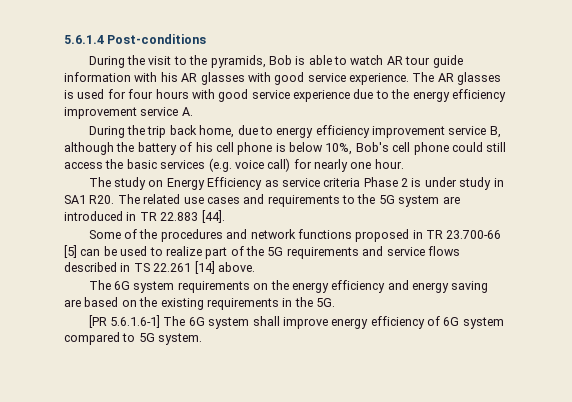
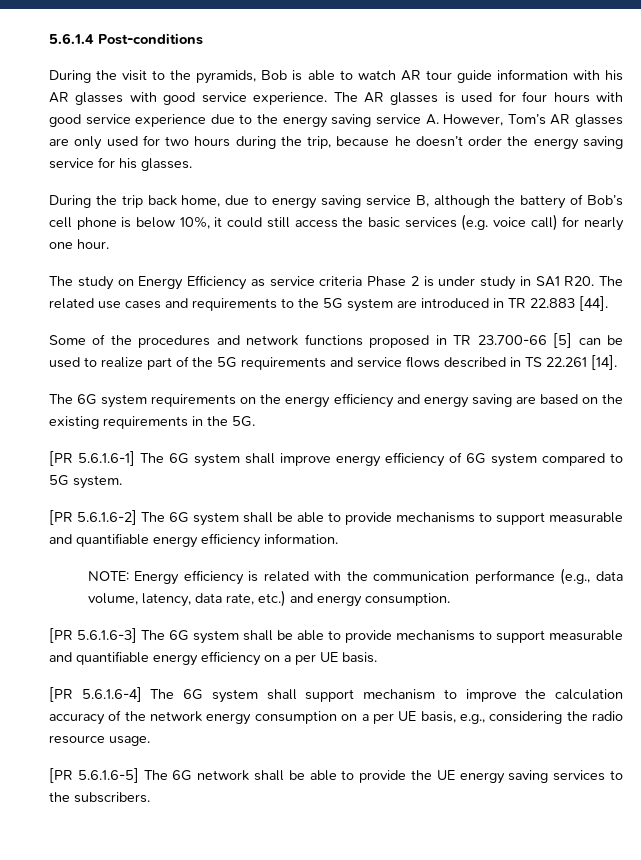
[451,89,506,102] [64,107,137,119] efficiency improvement -> [331,114,372,127] saving
(193, 111) none -> [443,114,624,127] [49,135,623,150] [49,157,192,171] However, Tom’s AR glasses are only used for two hours during the trip, because he doesn’t order the energy saving service for his glasses.
[315,125,446,138] efficiency improvement -> [320,195,361,208] saving
[195,142,213,152] his -> [587,195,624,206] Bob’s
[355,142,449,155] Bob's cell phone -> [214,217,223,227] it
[194,261,255,274] [14] above. -> [591,355,617,370] [14].
(203, 339) none -> [49,510,623,526] [49,533,338,548] [87,568,623,585] [87,590,450,607] [49,628,623,644] [49,651,377,666] [49,687,623,703] [49,710,623,725] [49,735,150,746] [49,768,623,784] [49,792,150,803] // [PR 5.6.1.6-2] The 6G system shall be able to provide mechanisms to support measurable and quantifiable energy efficiency information. // NOTE: Energy efficiency is related with the communication performance (e.g., data volume, latency, data rate, etc.) and energy consumption. // [PR 5.6.1.6-3] The 6G system shall be able to provide mechanisms to support measurable and quantifiable energy efficiency on a per UE basis. // [PR 5.6.1.6-4] The 6G system shall support mechanism to improve the calculation accuracy of the network energy consumption on a per UE basis, e.g., considering the radio resource usage. // [PR 5.6.1.6-5] The 6G network shall be able to provide the UE energy saving services to the subscribers.

